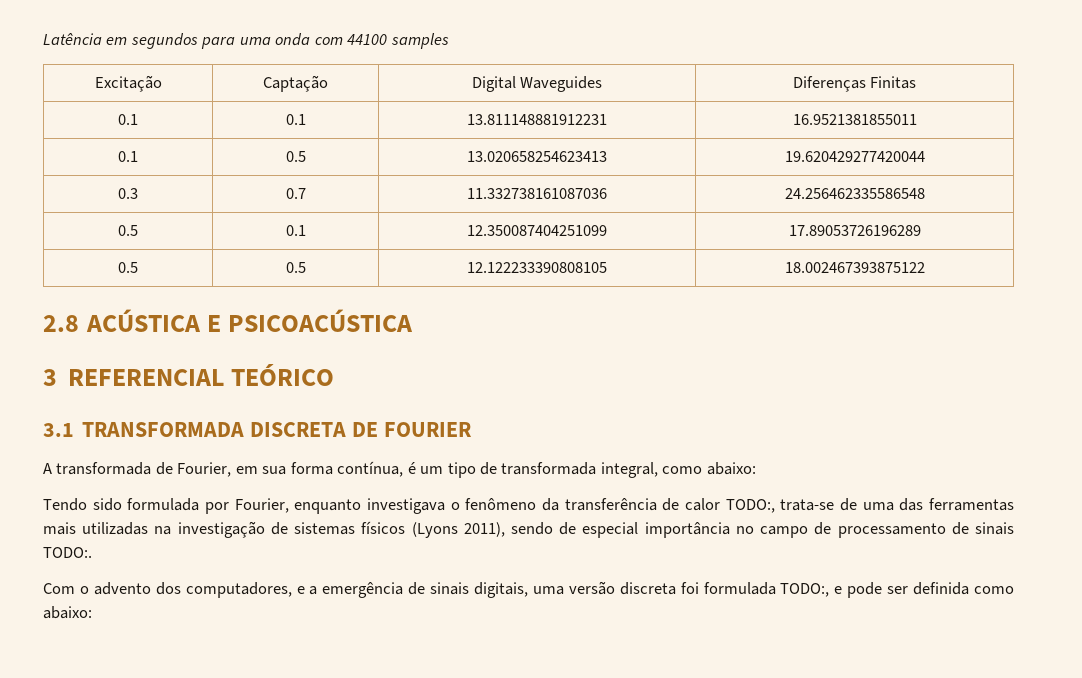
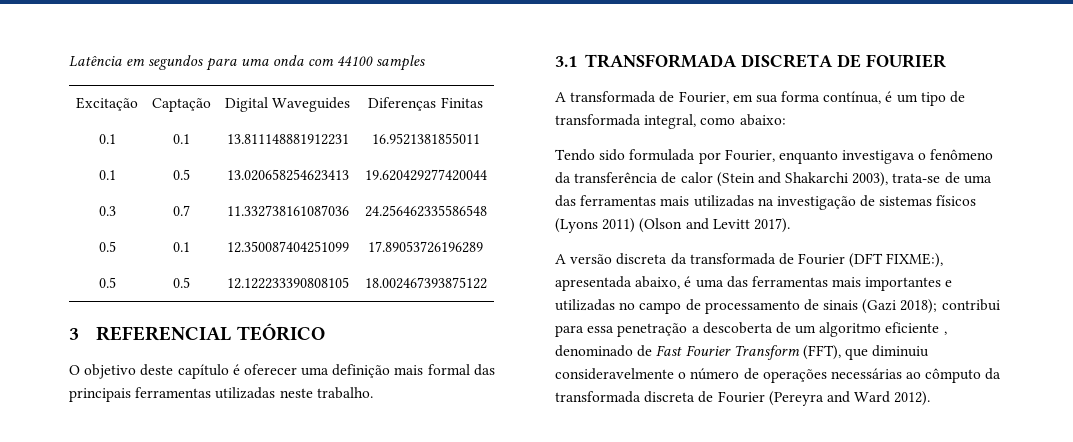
[43,309,414,332] [43,364,335,386] 2.8 ACÚSTICA E PSICOACÚSTICA // 3 REFERENCIAL TEÓRICO -> [69,323,325,341] [69,364,495,379] [69,387,373,402] 3 REFERENCIAL TEÓRICO // O objetivo deste capítulo é oferecer uma definição mais formal das principais ferramentas utilizadas neste trabalho.
[725,499,775,513] TODO:, -> [716,172,889,187] (Stein and Shakarchi 2003),
[463,522,730,538] 2011), sendo de especial importância -> [602,218,790,233] [555,253,944,268] [555,276,953,291] [555,299,615,311] 2011) (Olson and Levitt 2017). // A versão discreta da transformada de Fourier (DFT FIXME:), apresentada abaixo, é uma das ferramentas mais importantes e utilizadas
[43,547,92,558] [43,581,1015,598] [43,606,92,619] TODO:. // Com o advento dos computadores, e a emergência de sinais digitais, uma versão discreta foi formulada TODO:, e pode ser definida como abaixo: -> [862,299,1000,314] [555,322,947,337] [555,345,930,360] [555,368,1002,383] [555,391,931,406] (Gazi 2018); contribui para essa penetração a descoberta de um algoritmo eficiente , denominado de Fast Fourier Transform (FFT), que diminuiu consideravelmente o número de operações necessárias ao cômputo da transformada discreta de Fourier (Pereyra and Ward 2012).

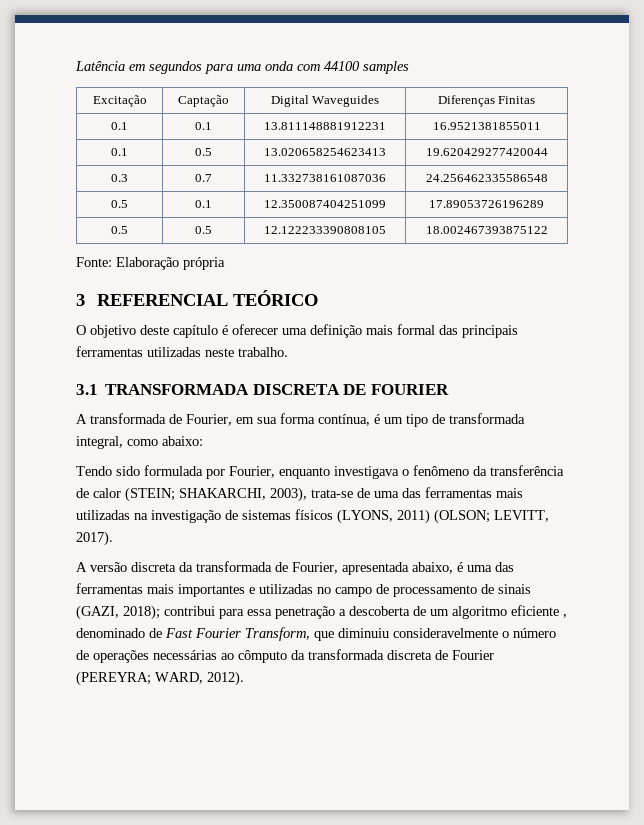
(487, 283) none -> [76,257,225,270] // Fonte: Elaboração própria
[716,172,849,187] (Stein and Shakarchi -> [125,487,266,502] (STEIN; SHAKARCHI,
[555,218,750,233] (Lyons 2011) (Olson and Levitt -> [337,509,549,524] (LYONS, 2011) (OLSON; LEVITT,
[798,253,944,268] Fourier (DFT FIXME:), -> [292,562,338,574] Fourier,
[862,299,897,314] (Gazi -> [76,605,119,620] (GAZI,
[733,345,841,360] Transform (FFT), -> [245,627,310,641] Transform,
[768,391,891,406] (Pereyra and Ward -> [76,671,203,686] (PEREYRA; WARD,

